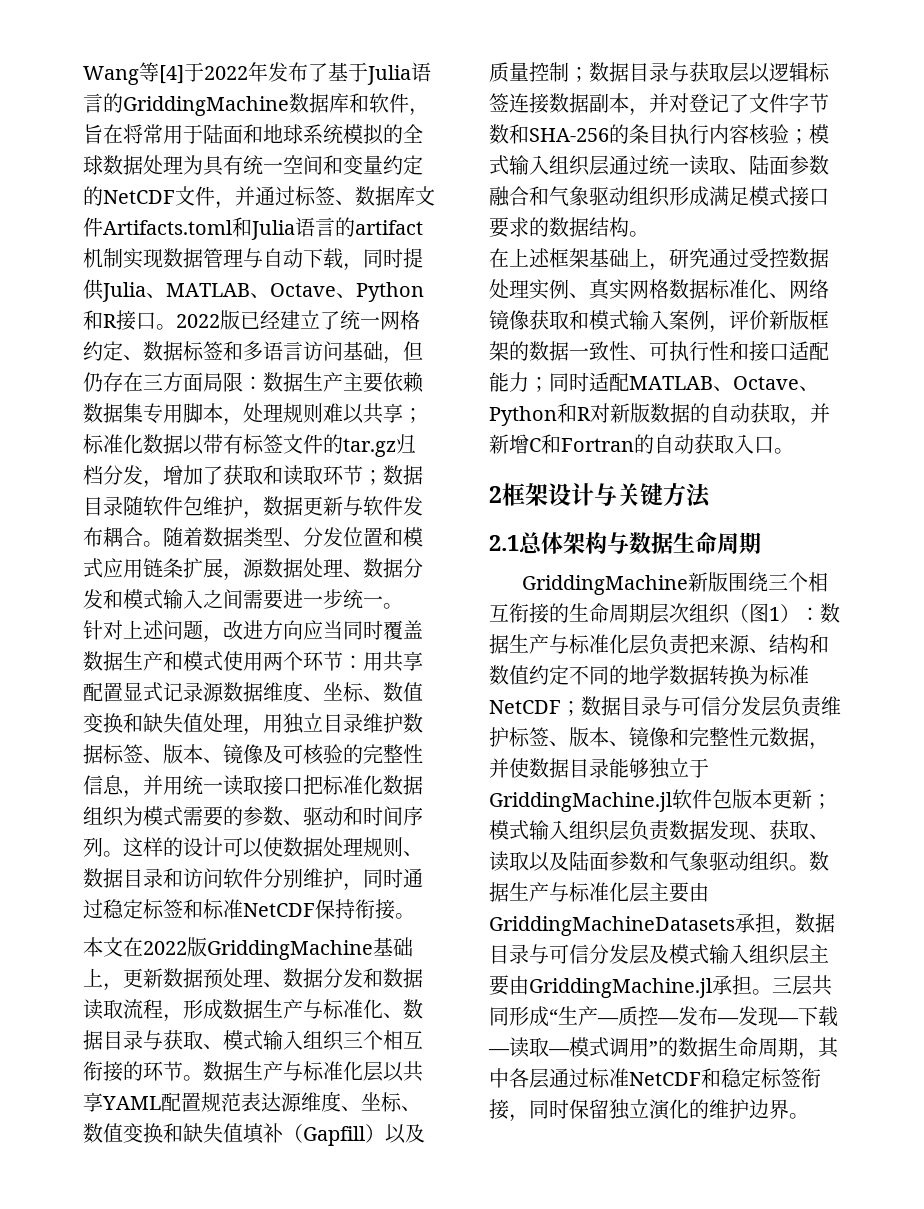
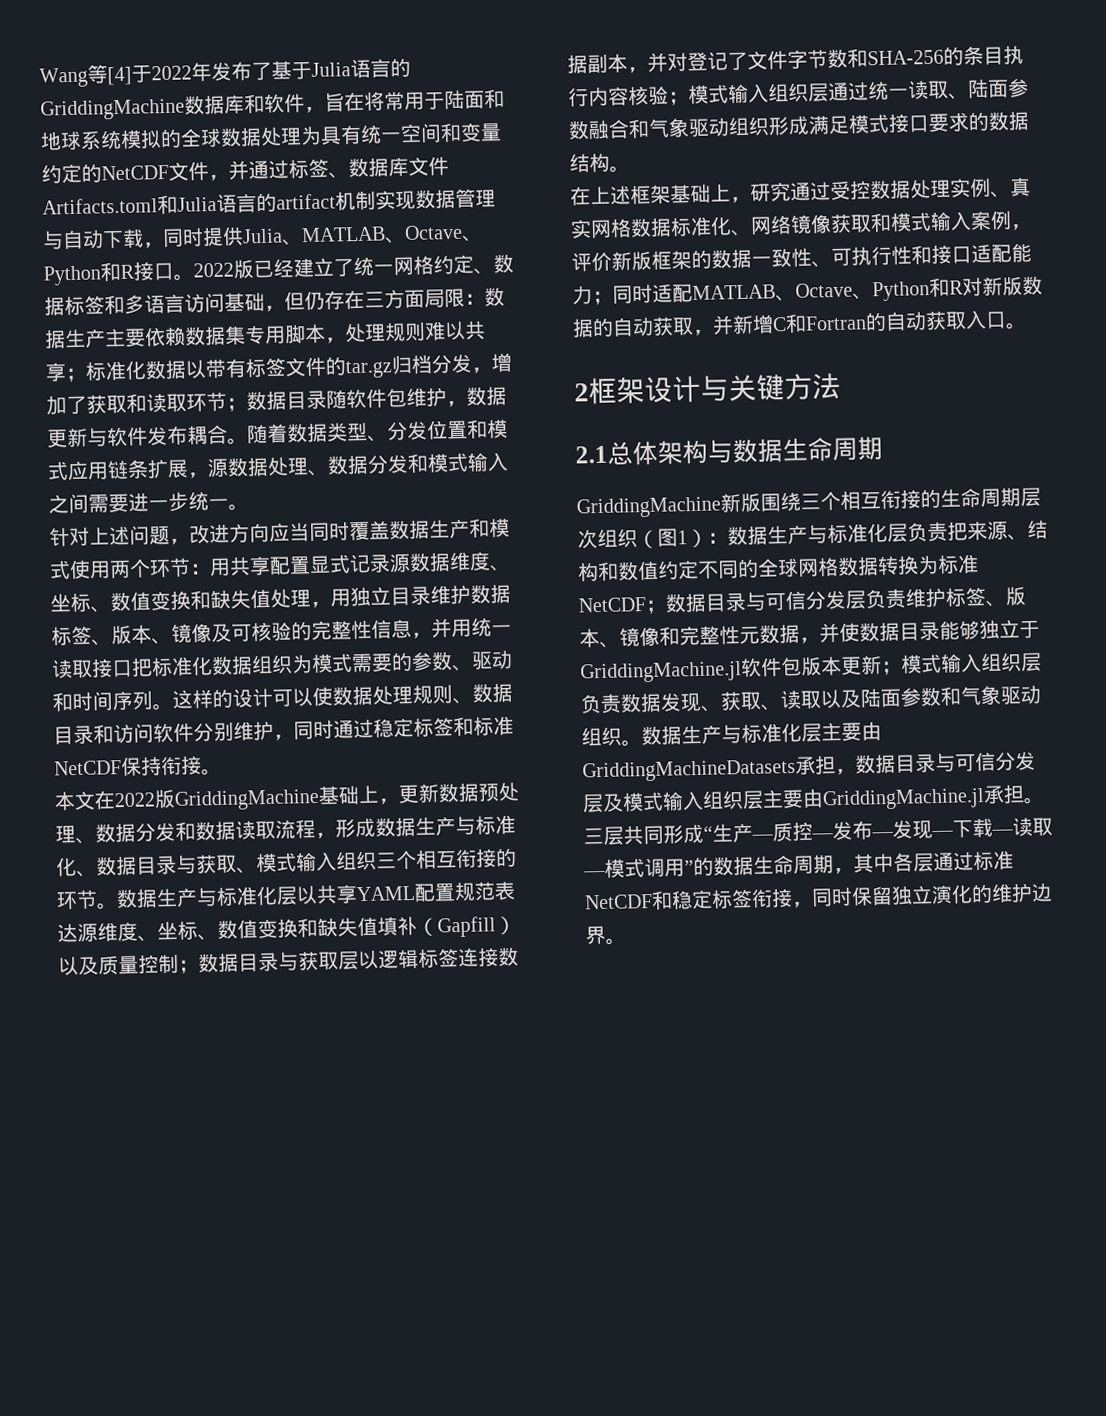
[629,665,669,685] 地学 -> [757,557,839,578] 全球网格

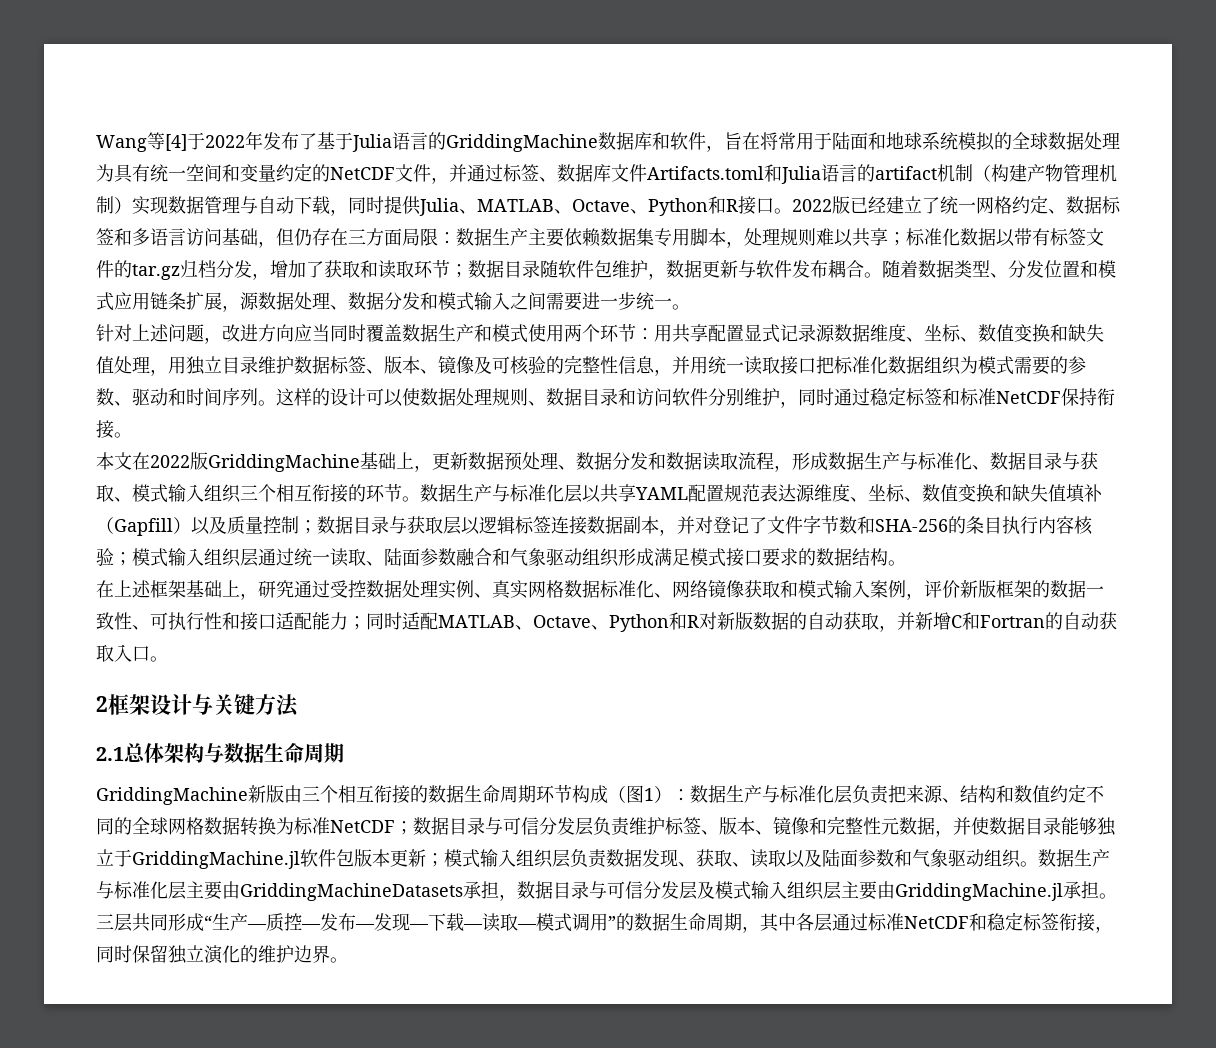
(376, 200) none -> [973,164,1117,182] [96,196,132,214] （构建产物管理机制）
[760,487,1041,512] [577,528,638,549] 围绕三个相互衔接的生命周期层次组织 -> [284,785,608,804] 由三个相互衔接的数据生命周期环节构成

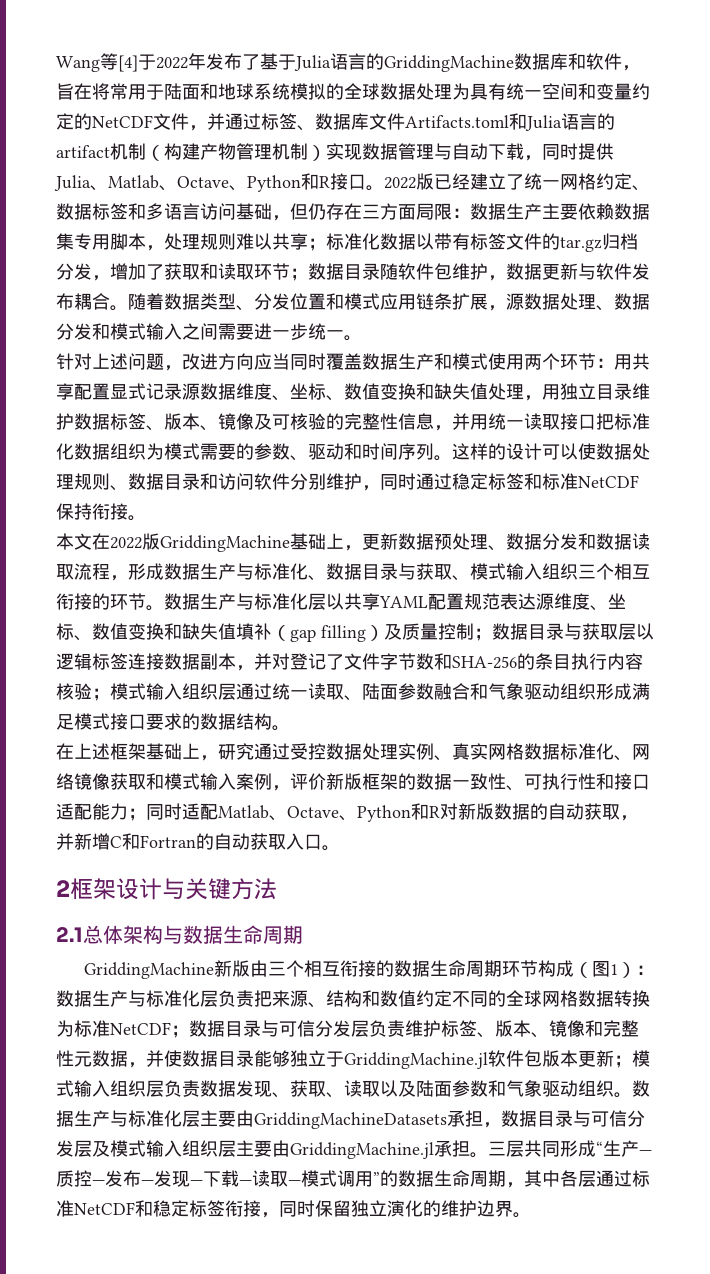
[477,199,554,212] MATLAB -> [108,175,159,189] Matlab
[114,517,210,536] Gapfill）以 -> [290,625,384,642] gap filling）
[438,615,515,628] MATLAB -> [218,805,269,819] Matlab

